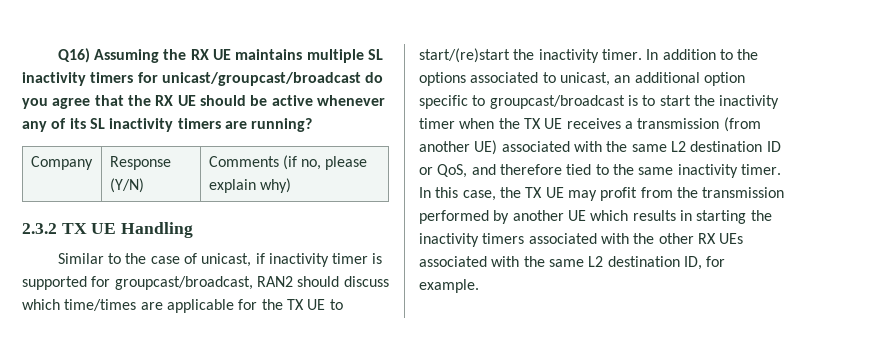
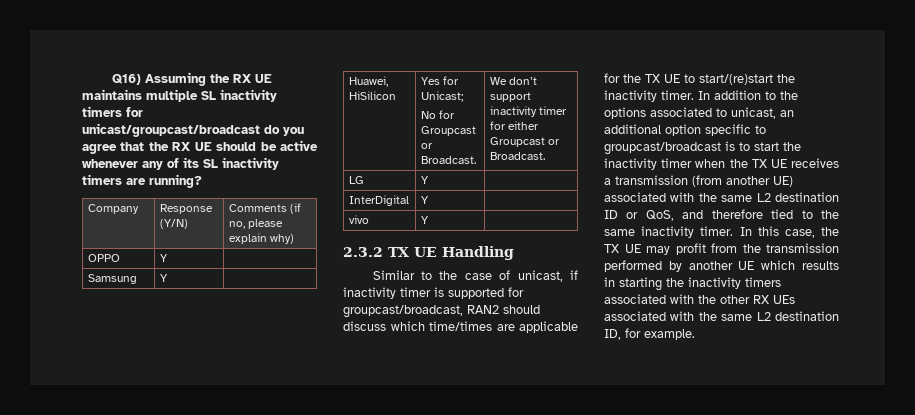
(291, 185) none -> [87,254,120,262] [159,254,168,262] [87,274,137,284] [159,274,168,282] [348,76,388,87] [348,91,396,100] [420,76,460,85] [420,91,463,102] [420,110,456,119] [420,126,476,136] [420,143,433,149] [420,156,476,164] [489,77,538,85] [489,92,531,102] [489,106,568,117] [489,121,540,130] [489,137,561,147] [489,152,545,160] [348,176,364,184] [420,176,429,184] [348,195,409,206] [420,196,429,204] [348,215,369,224] [420,216,429,224] // OPPO | Y | // Samsung | Y | // Huawei, HiSilicon | Yes for Unicast; // No for Groupcast or Broadcast. | We don’t support inactivity timer for either Groupcast or Broadcast. // LG | Y | // InterDigital | Y | // vivo | Y |

